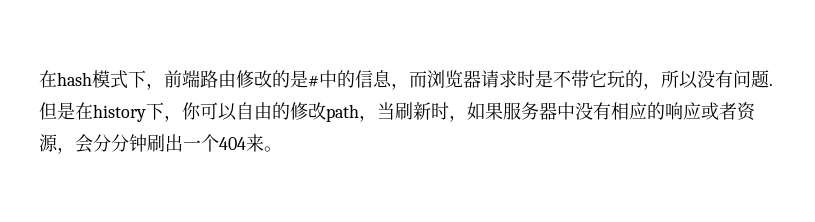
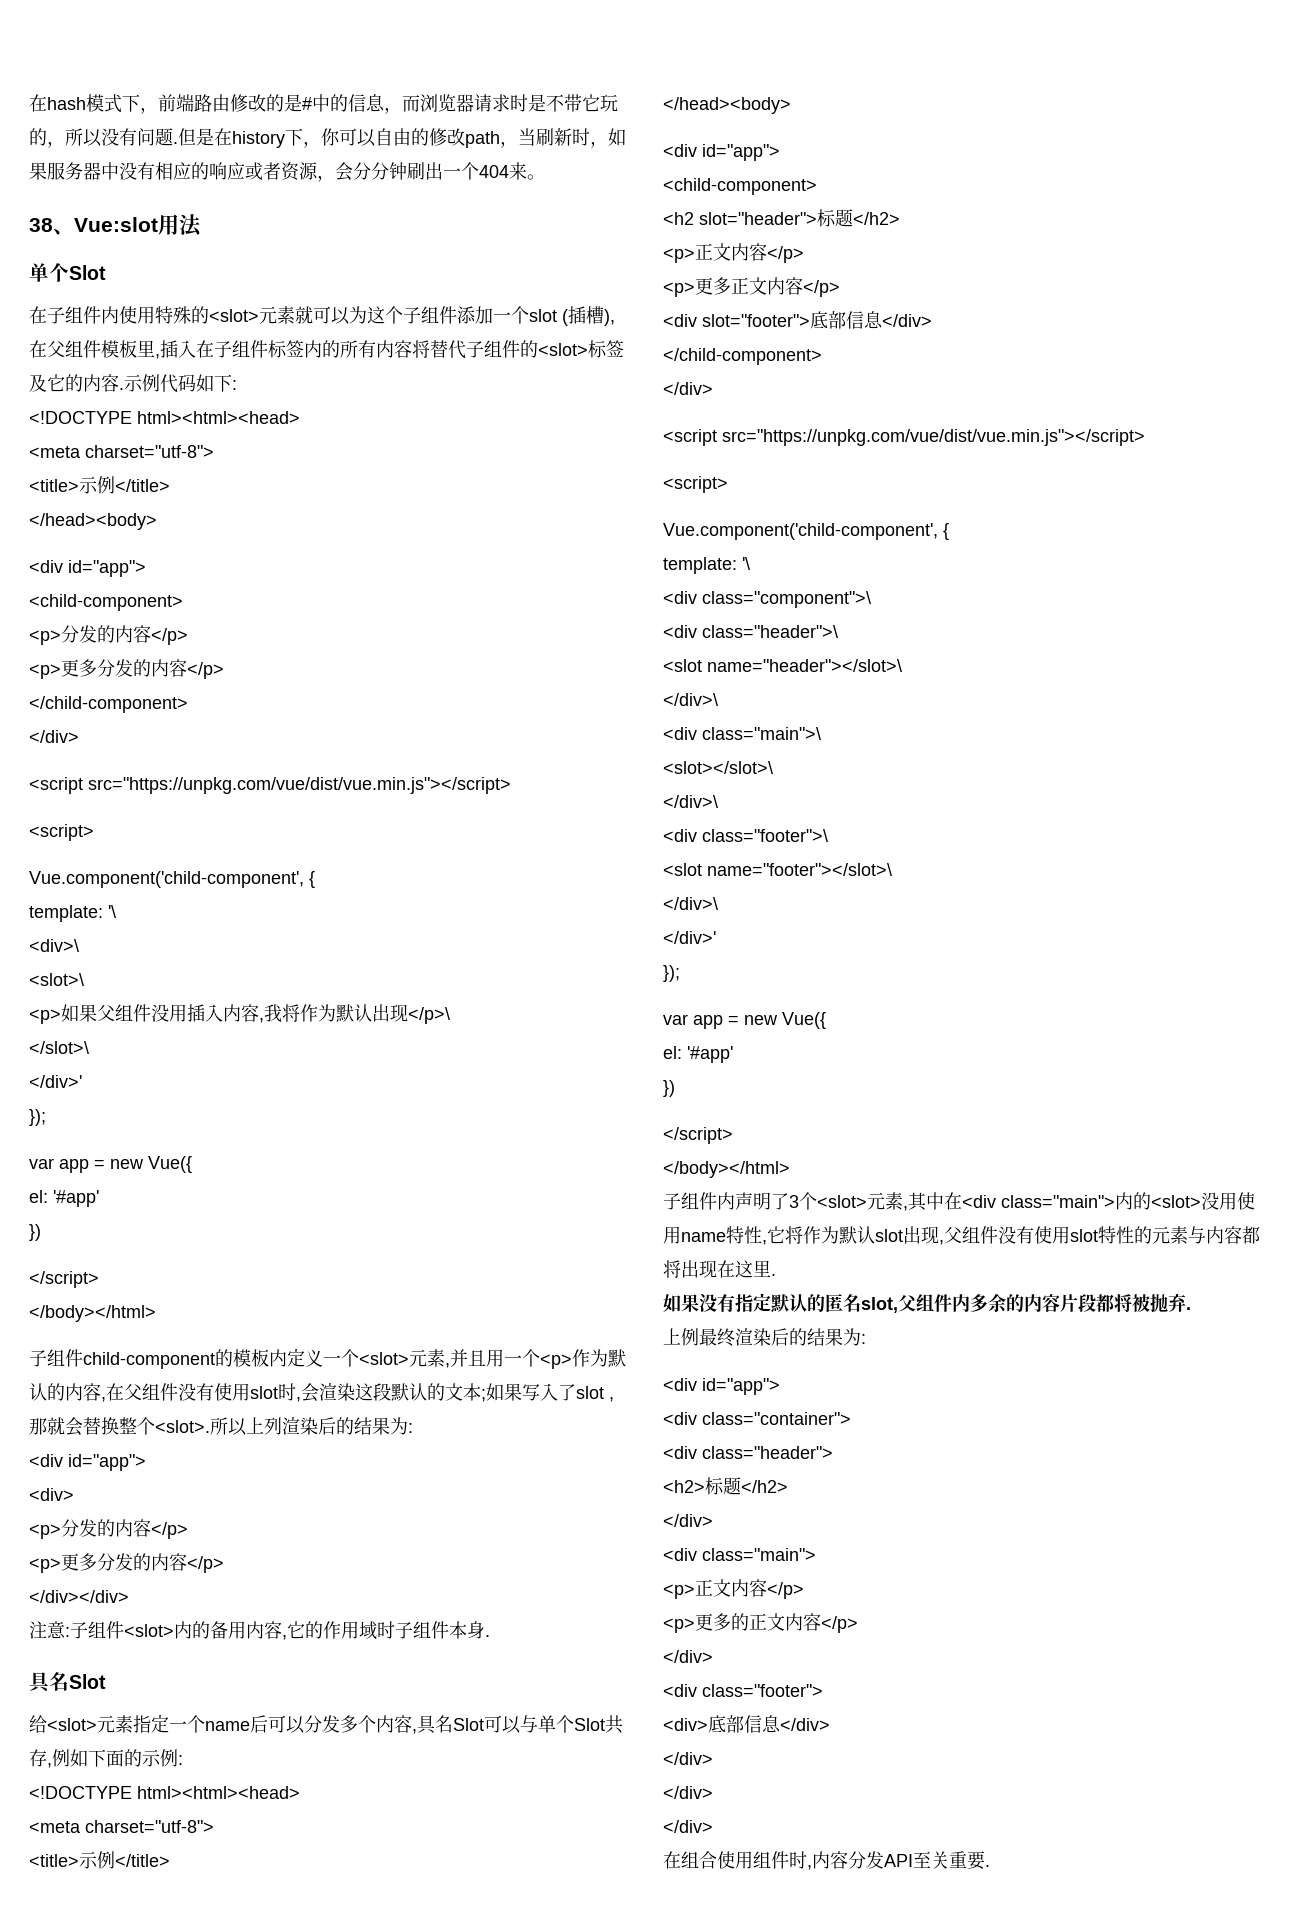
(282, 149) none -> [29,214,202,237] [29,263,106,282] [29,306,615,326] [29,340,624,359] [29,374,237,393] [29,411,300,424] [29,445,214,458] [29,476,170,494] [29,513,157,530] [29,560,146,577] [29,594,183,611] [29,625,188,645] [29,659,224,679] [29,696,188,713] [29,730,79,743] [29,777,511,794] [29,824,94,841] [29,871,315,888] [29,905,116,922] [29,939,79,952] [29,973,84,986] [29,1004,450,1024] [29,1041,89,1054] [29,1075,82,1088] [29,1109,46,1126] [29,1156,192,1173] [29,1190,99,1207] [29,1224,41,1241] [29,1271,99,1288] [29,1305,156,1322] [29,1348,626,1369] [29,1383,614,1402] [29,1417,413,1436] [29,1454,146,1471] [29,1488,74,1501] [29,1519,188,1539] [29,1553,224,1573] [29,1590,129,1603] [29,1621,490,1640] [29,1672,106,1693] [29,1714,623,1734] [29,1749,183,1768] [29,1786,300,1799] [29,1820,214,1833] [29,1851,170,1869] [663,97,791,114] [663,144,780,161] [663,178,817,195] [663,209,900,227] [663,243,804,263] [663,277,840,297] [663,311,932,329] [663,348,822,365] [663,382,713,395] [663,429,1145,446] [663,476,728,493] [663,523,949,540] [663,557,750,574] [663,591,871,608] [663,625,838,638] [663,659,902,672] [663,693,718,706] [663,727,821,740] [663,761,773,774] [663,795,718,808] [663,829,828,842] [663,863,892,876] [663,897,718,910] [663,931,716,944] [663,965,680,982] [663,1012,826,1029] [663,1046,733,1063] [663,1080,675,1097] [663,1127,733,1144] [663,1161,790,1178] [663,1192,1255,1211] [663,1226,1260,1245] [663,1260,776,1278] [663,1293,1191,1313] [663,1328,866,1347] [663,1378,780,1395] [663,1412,851,1425] [663,1446,833,1459] [663,1477,788,1495] [663,1514,713,1527] [663,1548,816,1561] [663,1579,804,1599] [663,1613,858,1633] [663,1650,713,1663] [663,1684,823,1697] [663,1715,830,1733] [663,1752,713,1765] [663,1786,713,1799] [663,1820,713,1833] [663,1851,990,1870] // 38、Vue:slot用法 // 单个Slot // 在子组件内使用特殊的<slot>元素就可以为这个子组件添加一个slot (插槽),在父组件模板里,插入在子组件标签内的所有内容将替代子组件的<slot>标签及它的内容.示例代码如下: // <!DOCTYPE html><html><head> // <meta charset="utf-8"> // <title>示例</title> // </head><body> // <div id="app"> // <child-component> // <p>分发的内容</p> // <p>更多分发的内容</p> // </child-component> // </div> // <script src="https://unpkg.com/vue/dist/vue.min.js"></script> // <script> // Vue.component('child-component', { // template: '\ // <div>\ // <slot>\ // <p>如果父组件没用插入内容,我将作为默认出现</p>\ // </slot>\ // </div>' // }); // var app = new Vue({ // el: '#app' // }) // </script> // </body></html> // 子组件child-component的模板内定义一个<slot>元素,并且用一个<p>作为默认的内容,在父组件没有使用slot时,会渲染这段默认的文本;如果写入了slot ,那就会替换整个<slot>.所以上列渲染后的结果为: // <div id="app"> // <div> // <p>分发的内容</p> // <p>更多分发的内容</p> // </div></div> // 注意:子组件<slot>内的备用内容,它的作用域时子组件本身. // 具名Slot // 给<slot>元素指定一个name后可以分发多个内容,具名Slot可以与单个Slot共存,例如下面的示例: // <!DOCTYPE html><html><head> // <meta charset="utf-8"> // <title>示例</title> // </head><body> // <div id="app"> // <child-component> // <h2 slot="header">标题</h2> // <p>正文内容</p> // <p>更多正文内容</p> // <div slot="footer">底部信息</div> // </child-component> // </div> // <script src="https://unpkg.com/vue/dist/vue.min.js"></script> // <script> // Vue.component('child-component', { // template: '\ // <div class="component">\ // <div class="header">\ // <slot name="header"></slot>\ // </div>\ // <div class="main">\ // <slot></slot>\ // </div>\ // <div class="footer">\ // <slot name="footer"></slot>\ // </div>\ // </div>' // }); // var app = new Vue({ // el: '#app' // }) // </script> // </body></html> // 子组件内声明了3个<slot>元素,其中在<div class="main">内的<slot>没用使用name特性,它将作为默认slot出现,父组件没有使用slot特性的元素与内容都将出现在这里. // 如果没有指定默认的匿名slot,父组件内多余的内容片段都将被抛弃. // 上例最终渲染后的结果为: // <div id="app"> // <div class="container"> // <div class="header"> // <h2>标题</h2> // </div> // <div class="main"> // <p>正文内容</p> // <p>更多的正文内容</p> // </div> // <div class="footer"> // <div>底部信息</div> // </div> // </div> // </div> // 在组合使用组件时,内容分发API至关重要.

